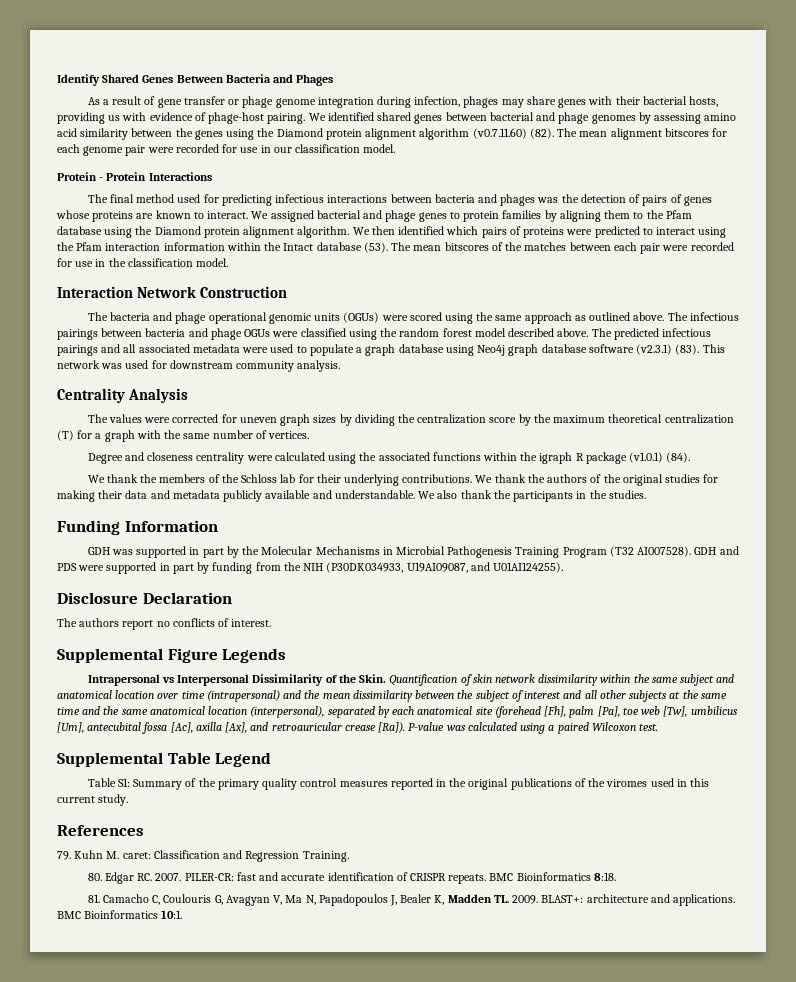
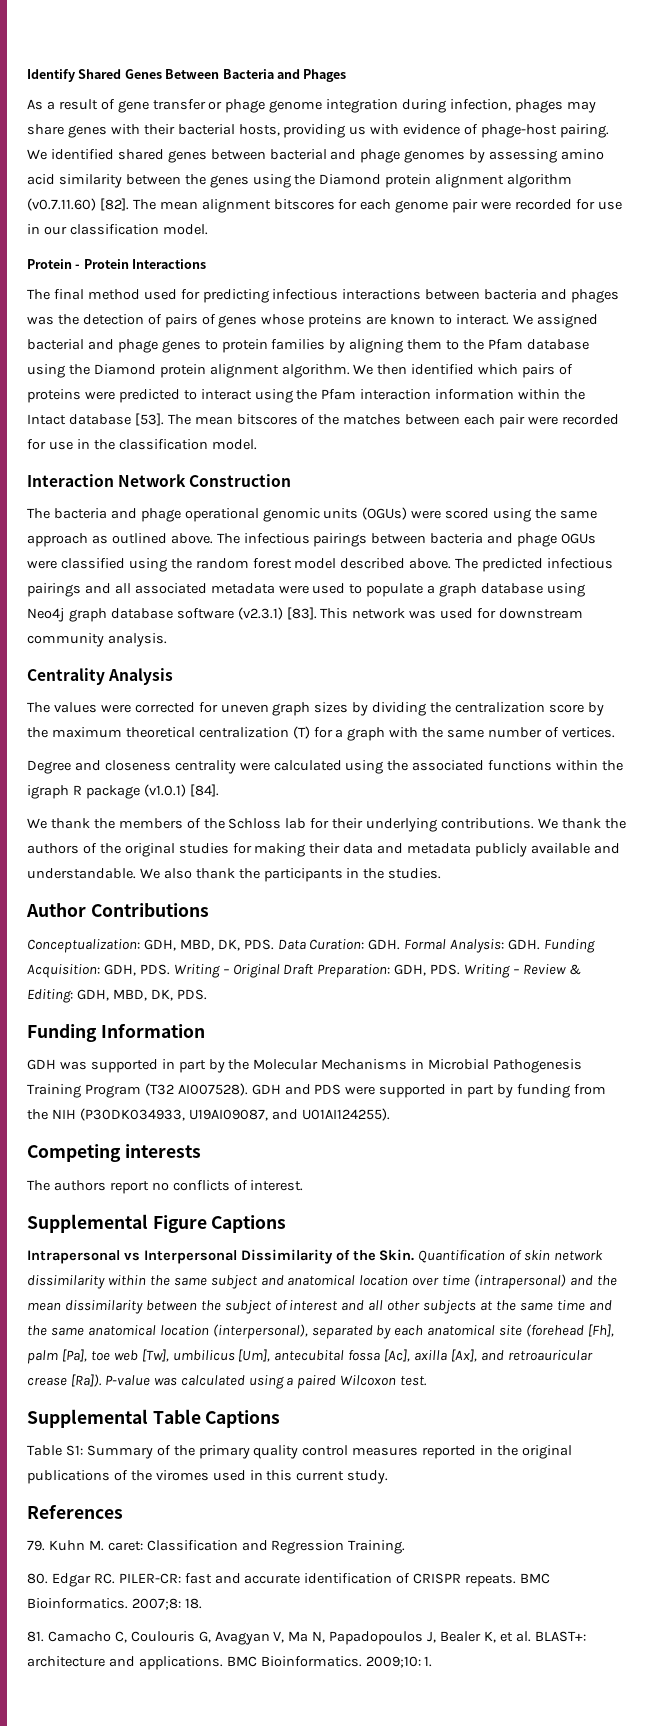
[529,128,554,139] (82). -> [99,198,129,211] [82].
[363,242,388,253] (53). -> [134,413,164,426] [53].
[675,344,700,355] (83). -> [286,607,317,620] [83].
[666,452,691,463] (84). -> [189,784,219,797] [84].
(646, 494) none -> [26,903,209,917] [27,939,596,953] [27,964,581,978] [27,989,207,1003] // Author Contributions // Conceptualization: GDH, MBD, DK, PDS. Data Curation: GDH. Formal Analysis: GDH. Funding Acquisition: GDH, PDS. Writing – Original Draft Preparation: GDH, PDS. Writing – Review & Editing: GDH, MBD, DK, PDS.
[57,592,232,604] Disclosure Declaration -> [27,1144,201,1162] Competing interests
[222,648,287,663] Legends -> [211,1215,287,1233] Captions
[215,752,272,767] Legend -> [205,1410,281,1428] Captions
[155,873,182,881] 2007. -> (115, 1578) none
[516,872,616,881] Bioinformatics 8:18. -> [27,1598,202,1610] Bioinformatics. 2007;8: 18.
[447,894,539,904] Madden TL. 2009. -> [499,1631,531,1642] et al.
[84,910,183,919] Bioinformatics 10:1. -> [260,1656,433,1668] Bioinformatics. 2009;10: 1.

